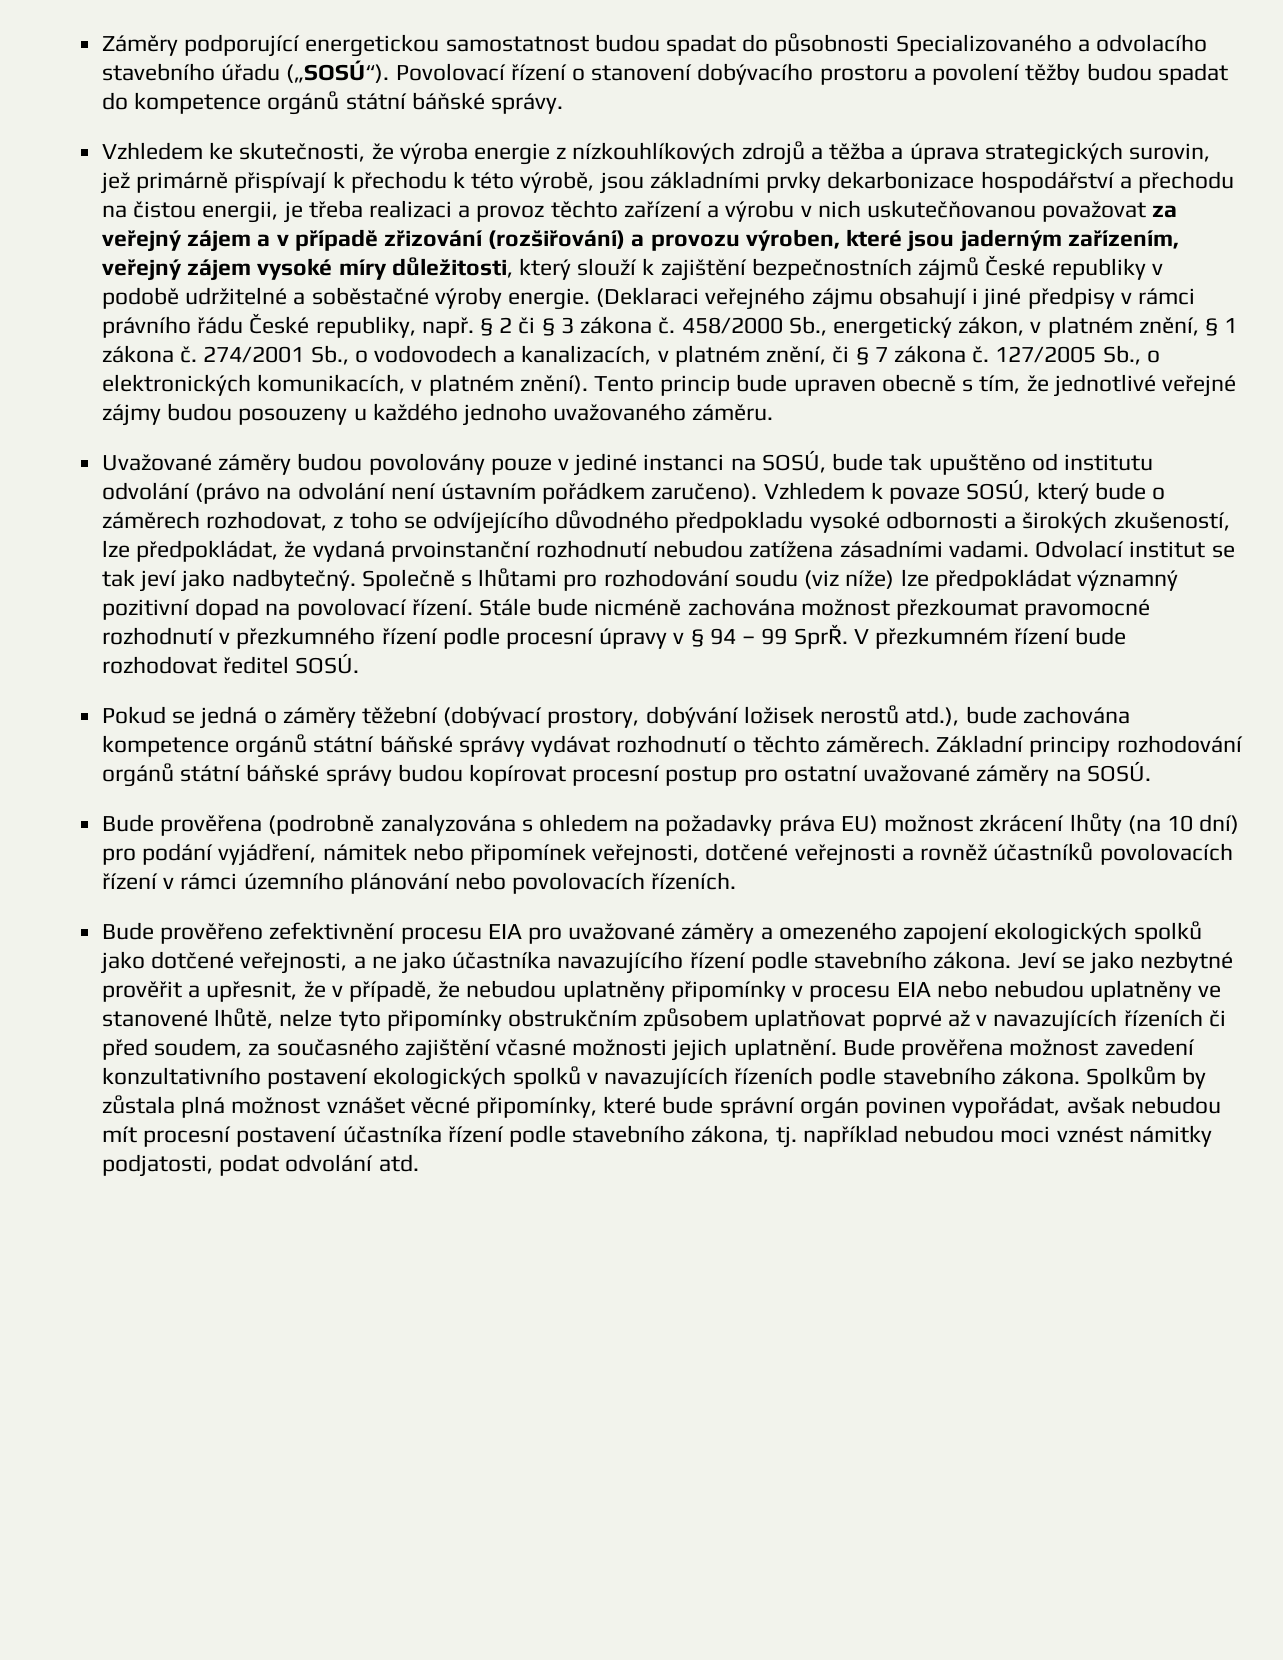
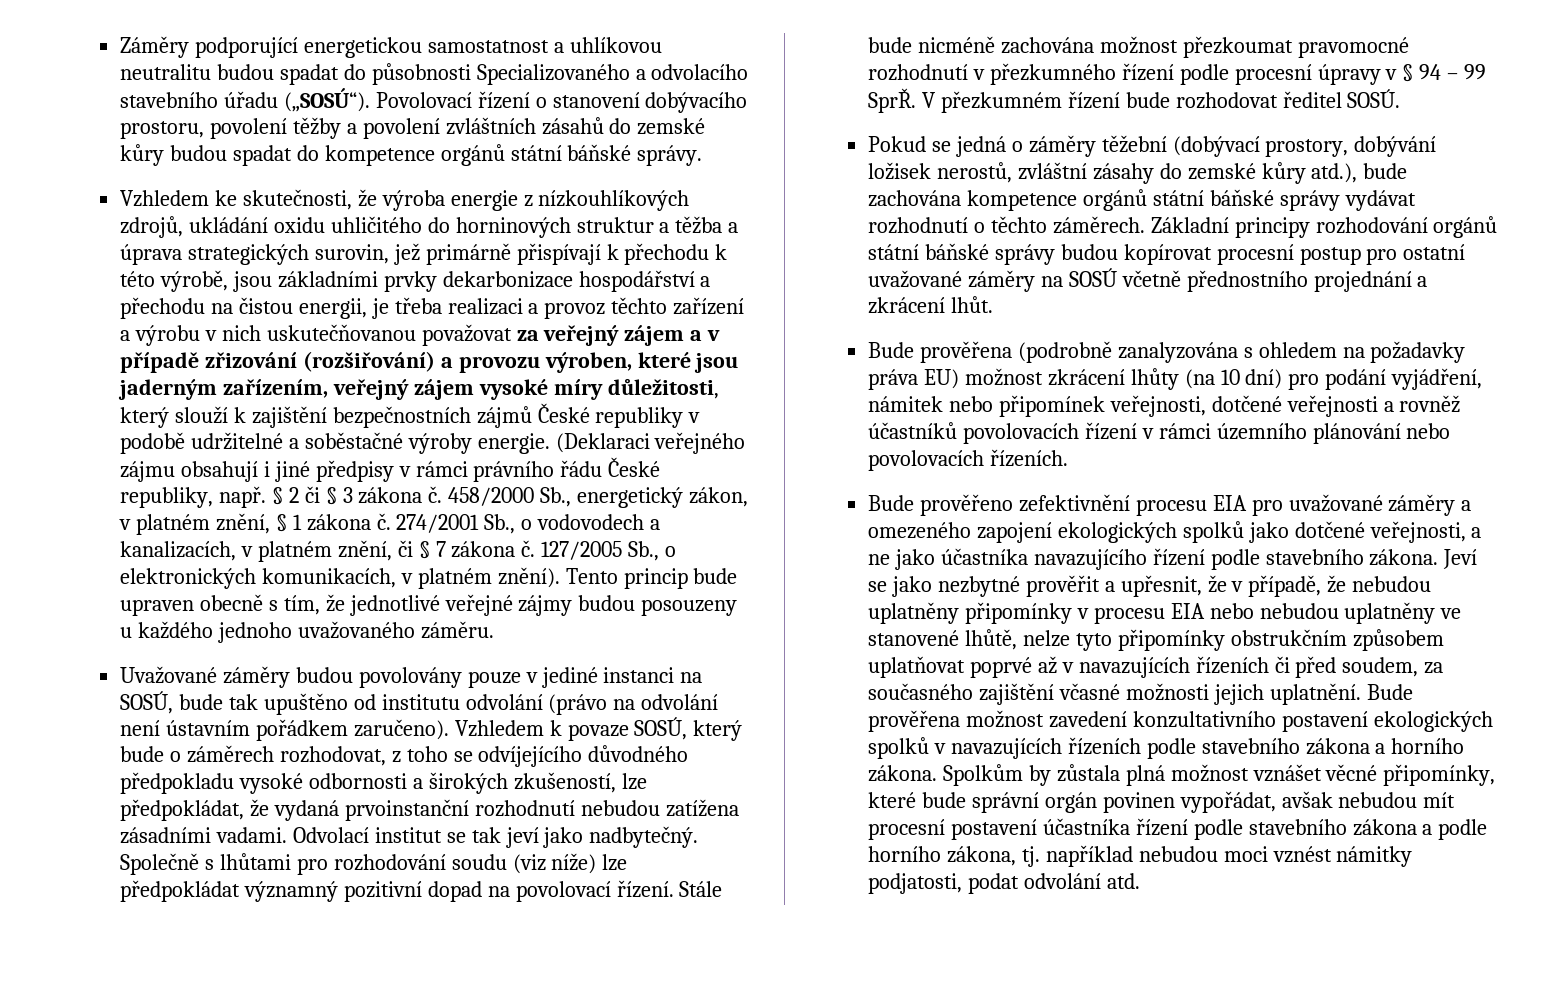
(589, 44) none -> [553,37,662,53] [119,64,211,80] a uhlíkovou neutralitu
[819,63,1081,85] prostoru a povolení těžby -> [119,117,706,139] [119,144,164,166] prostoru, povolení těžby a povolení zvláštních zásahů do zemské kůry
[741,141,805,165] zdrojů -> [119,216,654,238] zdrojů, ukládání oxidu uhličitého do horninových struktur
[820,705,900,724] nerostů -> [936,162,1306,184] nerostů, zvláštní zásahy do zemské kůry
[1086,761,1151,782] SOSÚ. -> [1068,268,1428,292] [867,296,993,314] SOSÚ včetně přednostního projednání a zkrácení lhůt.
(996, 1076) none -> [1305,738,1465,755] zákona a horního
(686, 1134) none -> [1352,819,1488,840] [867,846,941,862] zákona a podle horního

